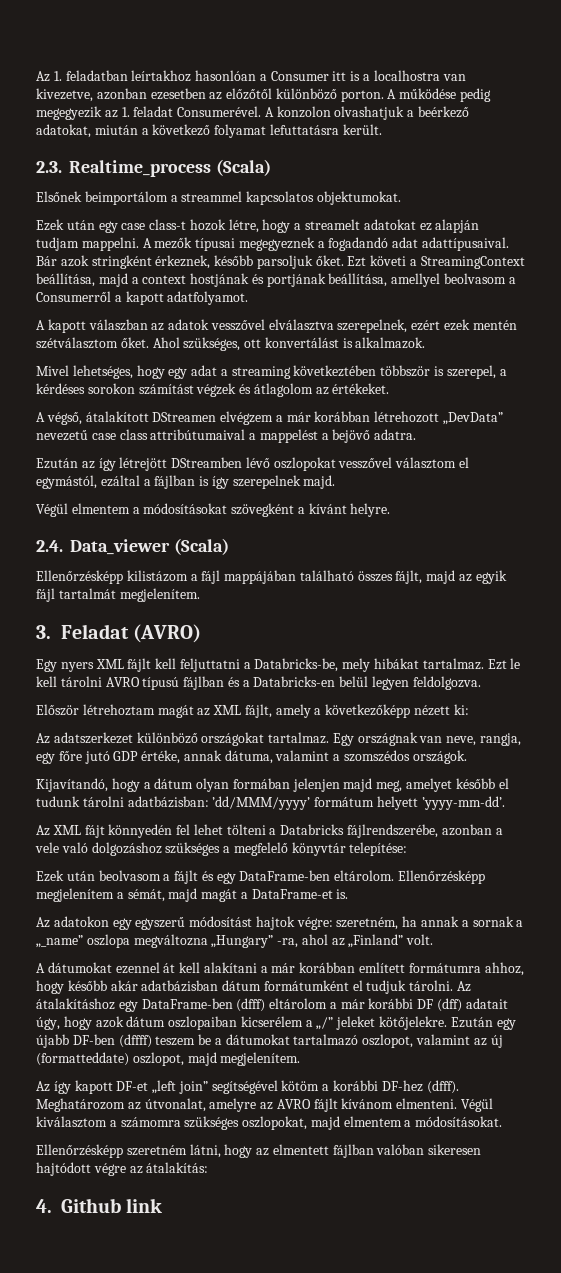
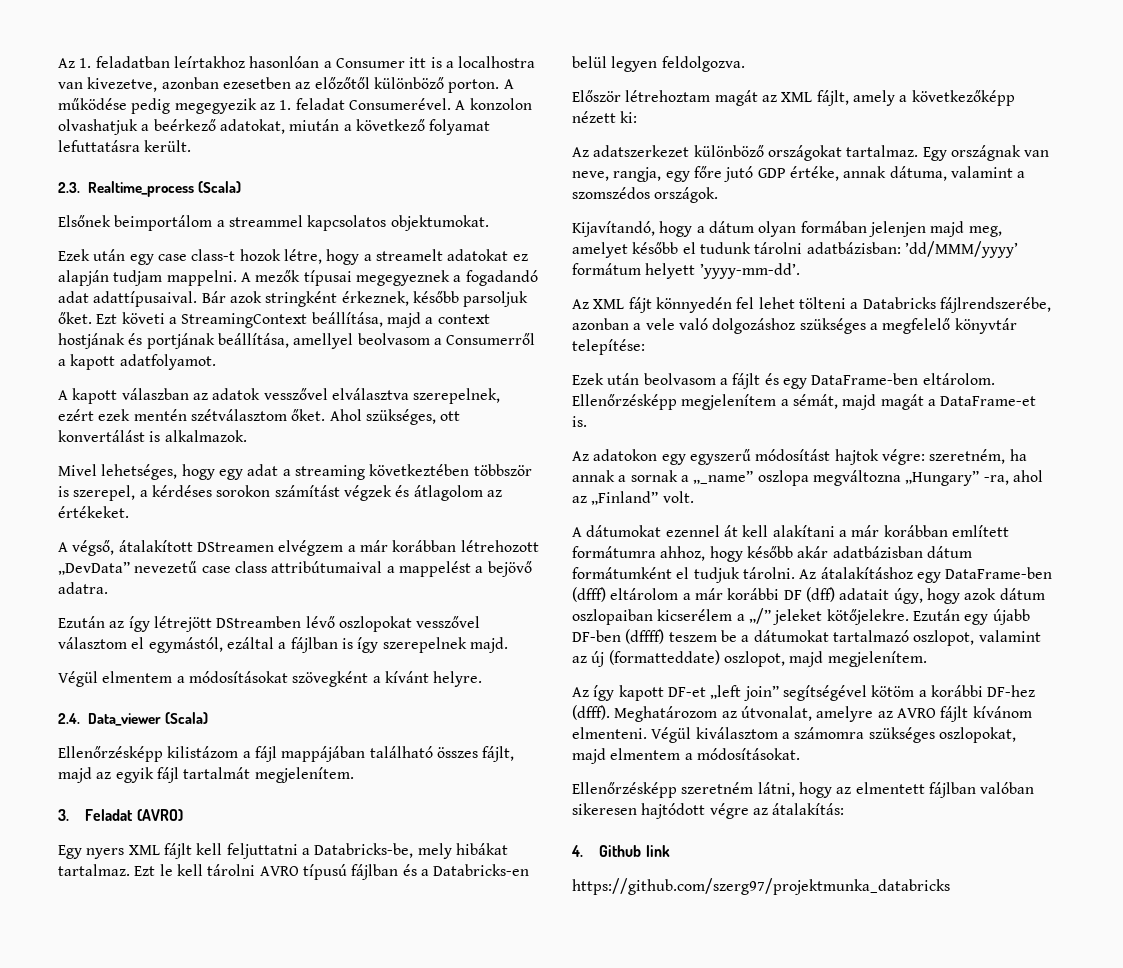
(163, 1205) none -> [572,878,950,895] // https://github.com/szerg97/projektmunka_databricks

